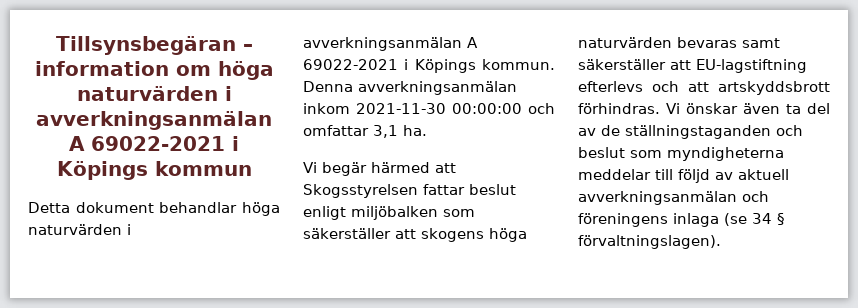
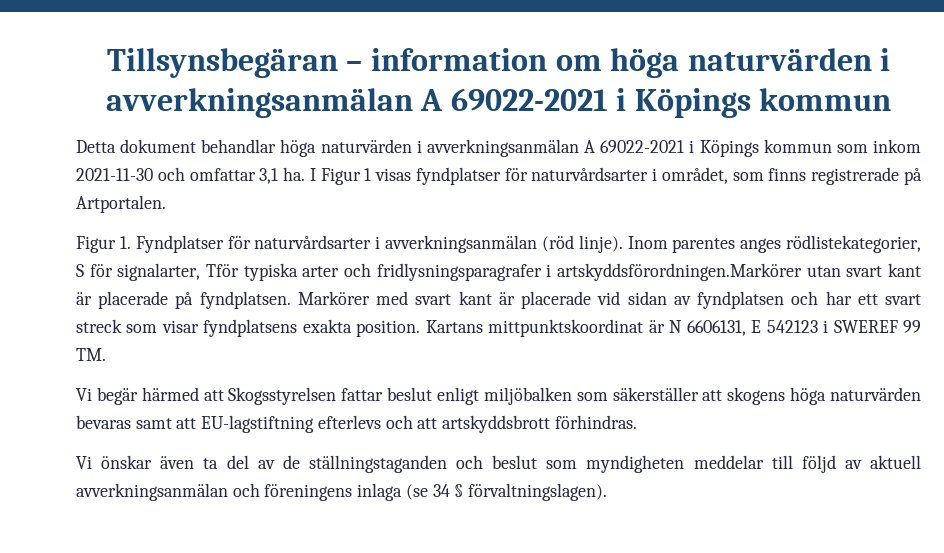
[482,59,555,70] [303,81,517,95] kommun. Denna avverkningsanmälan -> [763,139,868,153] kommun som
[452,103,522,114] 00:00:00 -> (153, 174) none
(427, 130) none -> [309,167,922,185] [76,195,166,213] [76,235,922,253] [76,263,921,281] [76,291,922,309] [76,319,922,337] [76,348,106,361] I Figur 1 visas fyndplatser för naturvårdsarter i området, som finns registrerade på Artportalen. // Figur 1. Fyndplatser för naturvårdsarter i avverkningsanmälan (röd linje). Inom parentes anges rödlistekategorier, S för signalarter, Tför typiska arter och fridlysningsparagrafer i artskyddsförordningen.Markörer utan svart kant är placerade på fyndplatsen. Markörer med svart kant är placerade vid sidan av fyndplatsen och har ett svart streck som visar fyndplatsens exakta position. Kartans mittpunktskoordinat är N 6606131, E 542123 i SWEREF 99 TM.
[578,59,666,70] säkerställer -> (172, 423) none
(660, 108) none -> (637, 422) //
[667,147,784,161] myndigheterna -> [586,455,685,473] myndigheten

